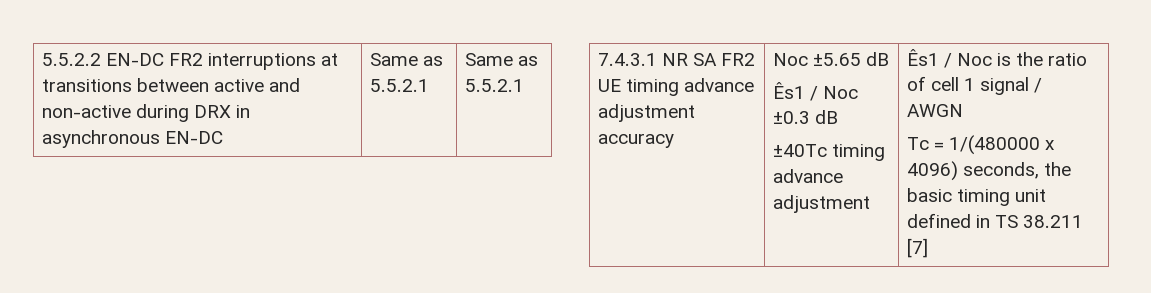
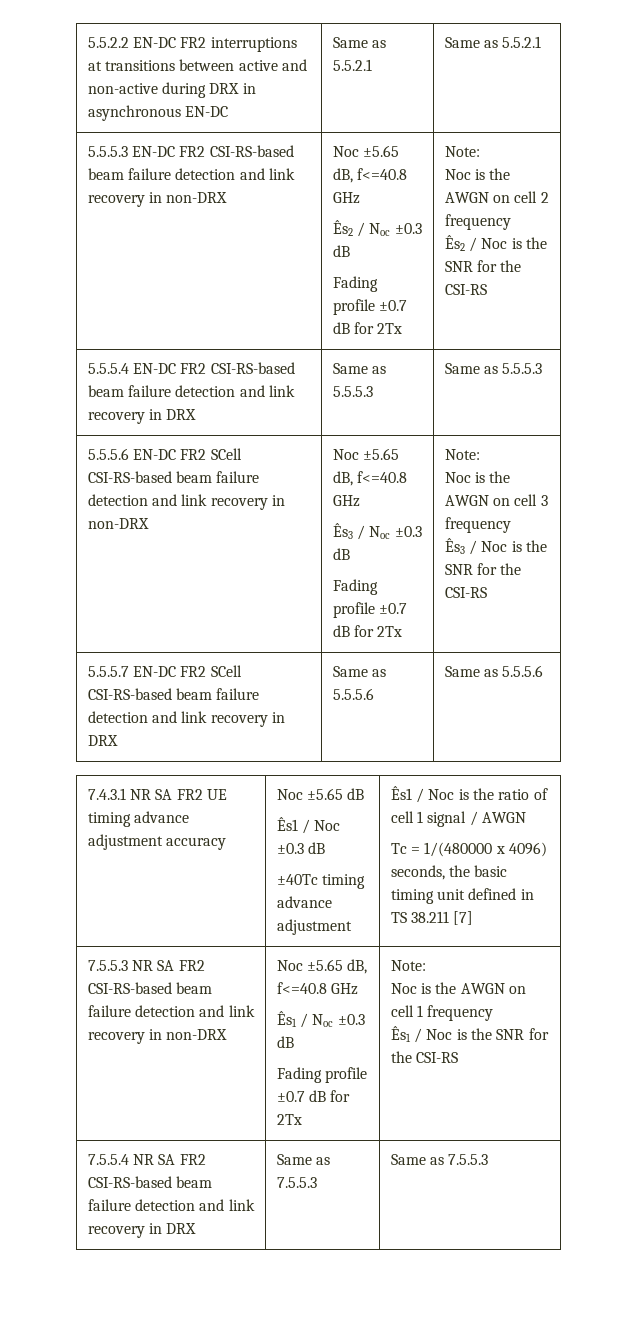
(524, 85) none -> [87,145,294,157] [87,168,296,180] [87,192,228,207] [332,145,400,157] [332,168,408,183] [332,192,360,204] [332,220,422,237] [332,245,350,257] [332,276,378,292] [332,299,408,315] [332,322,403,334] [444,146,480,157] [444,168,511,180] [444,191,549,203] [444,214,511,230] [444,235,548,252] [444,260,522,272] [444,284,487,295] [87,362,295,374] [87,385,296,397] [87,409,197,424] [332,363,387,374] [332,386,373,397] [444,363,543,374] [87,448,242,460] [87,471,260,483] [87,494,286,510] [87,518,149,529] [332,448,400,460] [332,471,408,486] [332,495,360,507] [332,523,422,540] [332,548,350,560] [332,579,378,595] [332,602,408,618] [332,625,403,637] [444,449,480,460] [444,471,511,483] [444,494,548,506] [444,517,511,533] [444,538,548,555] [444,563,522,575] [444,587,487,598] [87,665,242,677] [87,688,260,700] [87,711,286,727] [87,735,118,746] [332,666,387,677] [332,688,374,700] [444,665,544,677] // 5.5.5.3 EN-DC FR2 CSI-RS-based beam failure detection and link recovery in non-DRX | Noc ±5.65 dB, f<=40.8 GHz // Ês2 / Noc ±0.3 dB // Fading profile ±0.7 dB for 2Tx | Note: // Noc is the AWGN on cell 2 frequency // Ês2 / Noc is the SNR for the CSI-RS // 5.5.5.4 EN-DC FR2 CSI-RS-based beam failure detection and link recovery in DRX | Same as 5.5.5.3 | Same as 5.5.5.3 // 5.5.5.6 EN-DC FR2 SCell CSI-RS-based beam failure detection and link recovery in non-DRX | Noc ±5.65 dB, f<=40.8 GHz // Ês3 / Noc ±0.3 dB // Fading profile ±0.7 dB for 2Tx | Note: // Noc is the AWGN on cell 3 frequency // Ês3 / Noc is the SNR for the CSI-RS // 5.5.5.7 EN-DC FR2 SCell CSI-RS-based beam failure detection and link recovery in DRX | Same as 5.5.5.6 | Same as 5.5.5.6
(928, 248) none -> [87,960,205,971] [87,982,213,994] [87,1005,255,1017] [87,1029,228,1044] [276,959,368,974] [276,982,359,995] [276,1011,365,1028] [276,1036,294,1048] [276,1067,368,1083] [276,1090,351,1102] [276,1114,302,1125] [390,960,426,971] [390,982,527,994] [390,1005,494,1021] [390,1026,549,1043] [390,1051,459,1063] [87,1154,206,1165] [87,1176,213,1188] [87,1199,255,1211] [87,1223,197,1238] [276,1154,331,1165] [276,1177,317,1188] [390,1154,489,1165] // 7.5.5.3 NR SA FR2 CSI-RS-based beam failure detection and link recovery in non-DRX | Noc ±5.65 dB, f<=40.8 GHz // Ês1 / Noc ±0.3 dB // Fading profile ±0.7 dB for 2Tx | Note: // Noc is the AWGN on cell 1 frequency // Ês1 / Noc is the SNR for the CSI-RS // 7.5.5.4 NR SA FR2 CSI-RS-based beam failure detection and link recovery in DRX | Same as 7.5.5.3 | Same as 7.5.5.3

